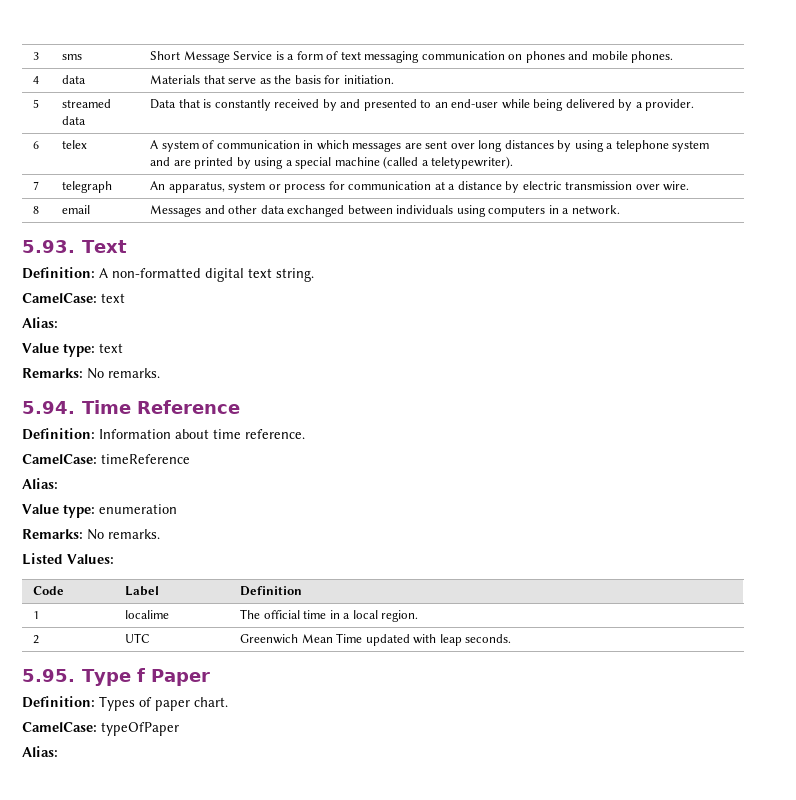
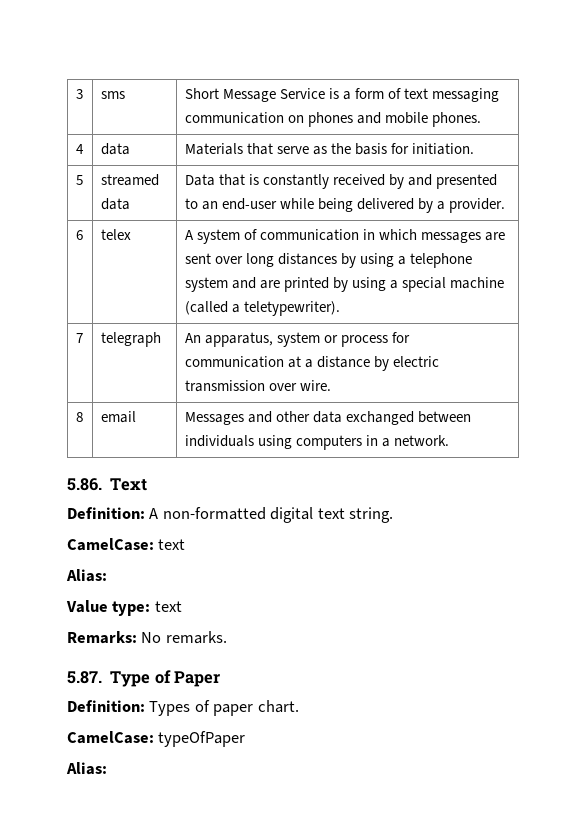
[22,240,75,253] 5.93. -> [67,478,102,491] 5.86.
[22,400,241,414] [22,428,305,440] [22,454,190,464] [22,478,58,489] [22,504,177,518] [22,529,160,540] [22,553,114,565] [33,586,65,595] [125,586,160,596] [240,586,303,596] [33,611,40,619] [125,610,170,619] [240,609,419,622] [33,635,40,644] [125,633,151,643] [240,633,512,646] [22,668,146,686] 5.94. Time Reference // Definition: Information about time reference. // CamelCase: timeReference // Alias: // Value type: enumeration // Remarks: No remarks. // Listed Values: // Code | Label | Definition // 1 | localime | The official time in a local region. // 2 | UTC | Greenwich Mean Time updated with leap seconds. // 5.95. Type f -> [67,670,171,687] 5.87. Type of

